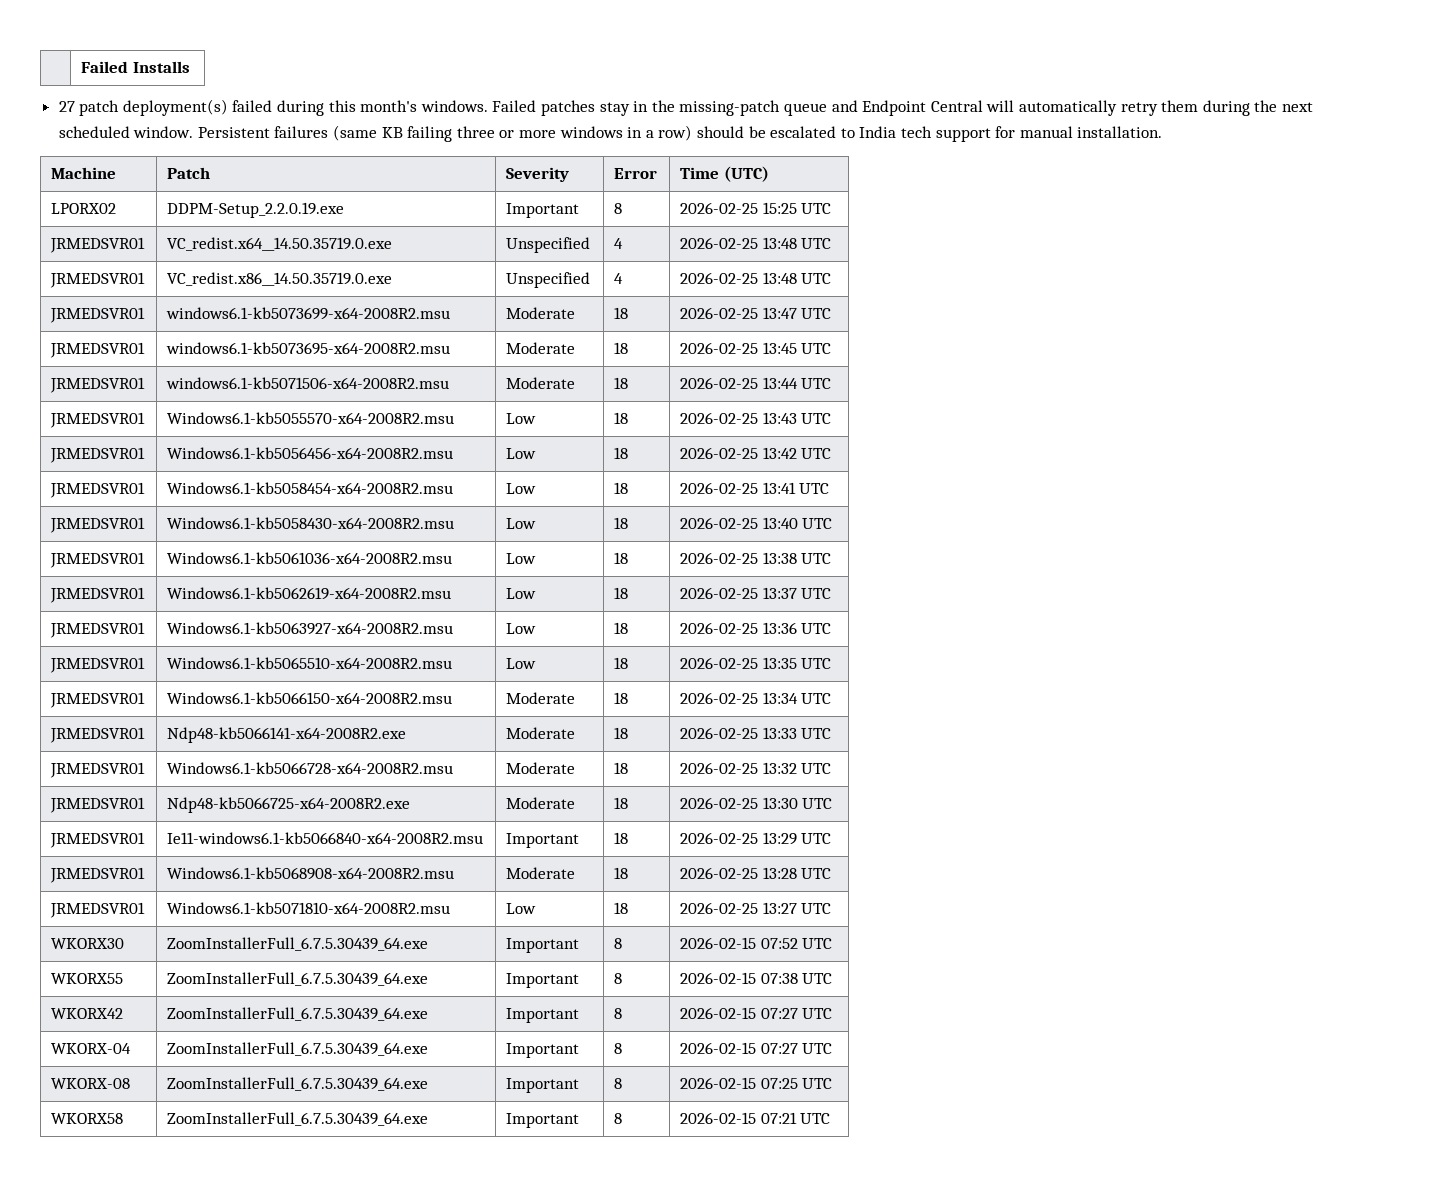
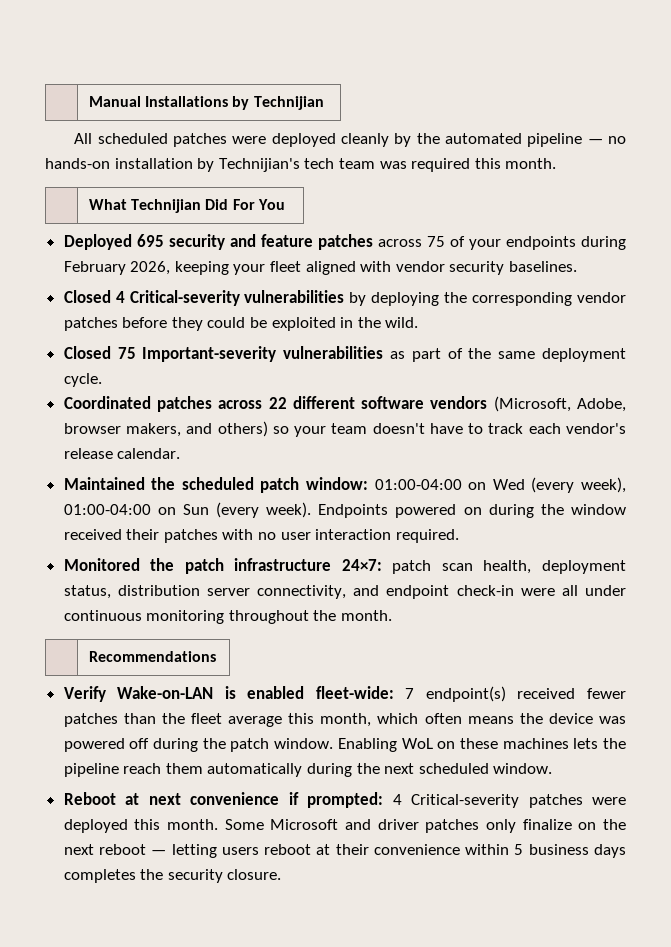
[81,61,190,73] [58,99,1199,116] | Failed Installs // 27 patch deployment(s) failed during this month's windows. Failed patches stay in the missing-patch queue and Endpoint Central will automatically retry them -> [89,96,324,110] [74,133,626,147] [45,158,557,172] [89,199,285,213] [63,234,626,250] [63,261,578,275] [63,290,626,306] [63,317,419,331] [63,346,626,362] [63,373,102,387] [63,396,626,412] [63,421,626,437] [63,448,181,459] [63,477,626,493] [63,502,626,518] [63,529,459,543] [63,558,626,574] [63,585,626,599] [63,610,393,624] [89,651,217,662] [63,686,626,702] [63,713,626,727] [63,738,626,752] [63,763,303,777] | Manual Installations by Technijian // All scheduled patches were deployed cleanly by the automated pipeline — no hands-on installation by Technijian's tech team was required this month. // | What Technijian Did For You // Deployed 695 security and feature patches across 75 of your endpoints during February 2026, keeping your fleet aligned with vendor security baselines. // Closed 4 Critical-severity vulnerabilities by deploying the corresponding vendor patches before they could be exploited in the wild. // Closed 75 Important-severity vulnerabilities as part of the same deployment cycle. // Coordinated patches across 22 different software vendors (Microsoft, Adobe, browser makers, and others) so your team doesn't have to track each vendor's release calendar. // Maintained the scheduled patch window: 01:00-04:00 on Wed (every week), 01:00-04:00 on Sun (every week). Endpoints powered on during the window received their patches with no user interaction required. // Monitored the patch infrastructure 24×7: patch scan health, deployment status, distribution server connectivity, and endpoint check-in were all under continuous monitoring throughout the month. // | Recommendations // Verify Wake-on-LAN is enabled fleet-wide: 7 endpoint(s) received fewer patches than the fleet average this month, which often means the device was powered off during the patch window. Enabling WoL on these machines lets the pipeline reach them automatically
[197,125,1163,142] [51,167,117,179] [167,167,211,179] [506,167,570,182] [614,168,658,179] [680,166,769,182] [51,203,117,214] [167,202,345,218] [506,203,580,218] [614,203,623,214] [680,202,832,214] [50,237,146,253] [167,237,393,251] [506,237,591,253] [614,238,624,249] [680,237,832,249] [50,272,146,288] [167,272,393,286] [506,272,591,288] [614,273,624,284] [680,272,832,284] [50,307,146,323] [166,307,451,320] [506,307,576,319] [614,307,629,319] [680,307,832,319] [50,342,146,358] [166,342,451,355] [506,342,576,354] [614,342,629,354] [680,342,832,354] [50,377,146,393] [166,377,450,389] [506,377,576,389] [614,377,629,389] [680,377,832,389] [50,412,146,428] [167,412,455,424] [506,413,537,424] [614,412,629,424] [680,412,832,424] [50,447,146,463] [167,447,454,459] [506,448,537,459] [614,447,629,459] [680,447,832,459] [50,482,146,498] [167,482,454,494] [506,483,537,494] [614,482,629,494] [680,482,830,494] [50,517,146,533] [167,517,455,529] [506,518,537,529] [614,517,629,529] [680,517,833,529] [50,552,146,568] [167,552,453,564] [506,553,537,564] [614,552,629,564] [680,552,832,564] [50,587,146,603] [167,587,452,600] [506,588,537,599] [614,587,629,599] [680,587,832,599] [50,622,146,638] [167,622,454,635] [506,623,537,634] [614,622,629,634] [680,622,832,634] [50,657,146,673] [167,657,453,669] [506,658,537,669] [614,657,629,669] [680,657,832,669] [50,692,146,708] [167,692,453,704] [506,692,576,704] [614,692,629,704] [680,692,832,704] [50,727,146,743] [167,727,407,743] [506,727,576,739] [614,727,629,739] [680,727,832,739] [50,762,146,778] [167,762,454,774] [506,762,576,774] [614,762,629,774] [680,762,832,774] [50,797,146,813] [167,797,411,813] [506,797,576,809] [614,797,629,809] [680,797,833,809] [50,832,146,848] [167,832,484,844] [506,833,580,848] [614,832,629,844] [680,832,832,845] [50,867,146,883] [167,867,455,880] [506,867,576,879] [614,867,629,879] [680,867,832,879] [50,902,146,918] [167,902,451,914] [506,903,537,914] [614,902,629,914] [680,902,832,914] [51,938,125,949] [167,937,429,951] [506,938,580,953] [614,938,623,949] [680,937,833,949] [51,973,124,984] [167,972,429,986] [506,973,580,988] [614,973,623,984] [680,972,833,984] [51,1008,124,1019] [167,1007,429,1021] [506,1008,580,1023] [614,1008,623,1019] [680,1007,833,1019] [51,1043,132,1054] [167,1042,429,1056] [506,1043,580,1058] [614,1043,623,1054] [680,1042,833,1054] [51,1078,131,1089] [167,1077,429,1091] [506,1078,580,1093] [614,1078,623,1089] [680,1077,833,1089] [51,1113,124,1124] [167,1112,429,1126] [506,1113,580,1128] [614,1113,623,1124] [680,1112,831,1124] Persistent failures (same KB failing three or more windows in a row) should be escalated to India tech support for manual installation. // Machine | Patch | Severity | Error | Time (UTC) // LPORX02 | DDPM-Setup_2.2.0.19.exe | Important | 8 | 2026-02-25 15:25 UTC // JRMEDSVR01 | VC_redist.x64__14.50.35719.0.exe | Unspecified | 4 | 2026-02-25 13:48 UTC // JRMEDSVR01 | VC_redist.x86__14.50.35719.0.exe | Unspecified | 4 | 2026-02-25 13:48 UTC // JRMEDSVR01 | windows6.1-kb5073699-x64-2008R2.msu | Moderate | 18 | 2026-02-25 13:47 UTC // JRMEDSVR01 | windows6.1-kb5073695-x64-2008R2.msu | Moderate | 18 | 2026-02-25 13:45 UTC // JRMEDSVR01 | windows6.1-kb5071506-x64-2008R2.msu | Moderate | 18 | 2026-02-25 13:44 UTC // JRMEDSVR01 | Windows6.1-kb5055570-x64-2008R2.msu | Low | 18 | 2026-02-25 13:43 UTC // JRMEDSVR01 | Windows6.1-kb5056456-x64-2008R2.msu | Low | 18 | 2026-02-25 13:42 UTC // JRMEDSVR01 | Windows6.1-kb5058454-x64-2008R2.msu | Low | 18 | 2026-02-25 13:41 UTC // JRMEDSVR01 | Windows6.1-kb5058430-x64-2008R2.msu | Low | 18 | 2026-02-25 13:40 UTC // JRMEDSVR01 | Windows6.1-kb5061036-x64-2008R2.msu | Low | 18 | 2026-02-25 13:38 UTC // JRMEDSVR01 | Windows6.1-kb5062619-x64-2008R2.msu | Low | 18 | 2026-02-25 13:37 UTC // JRMEDSVR01 | Windows6.1-kb5063927-x64-2008R2.msu | Low | 18 | 2026-02-25 13:36 UTC // JRMEDSVR01 | Windows6.1-kb5065510-x64-2008R2.msu | Low | 18 | 2026-02-25 13:35 UTC // JRMEDSVR01 | Windows6.1-kb5066150-x64-2008R2.msu | Moderate | 18 | 2026-02-25 13:34 UTC // JRMEDSVR01 | Ndp48-kb5066141-x64-2008R2.exe | Moderate | 18 | 2026-02-25 13:33 UTC // JRMEDSVR01 | Windows6.1-kb5066728-x64-2008R2.msu | Moderate | 18 | 2026-02-25 13:32 UTC // JRMEDSVR01 | Ndp48-kb5066725-x64-2008R2.exe | Moderate | 18 | 2026-02-25 13:30 UTC // JRMEDSVR01 | Ie11-windows6.1-kb5066840-x64-2008R2.msu | Important | 18 | 2026-02-25 13:29 UTC // JRMEDSVR01 | Windows6.1-kb5068908-x64-2008R2.msu | Moderate | 18 | 2026-02-25 13:28 UTC // JRMEDSVR01 | Windows6.1-kb5071810-x64-2008R2.msu | Low | 18 | 2026-02-25 13:27 UTC // WKORX30 | ZoomInstallerFull_6.7.5.30439_64.exe | Important | 8 | 2026-02-15 07:52 UTC // WKORX55 | ZoomInstallerFull_6.7.5.30439_64.exe | Important | 8 | 2026-02-15 07:38 UTC // WKORX42 | ZoomInstallerFull_6.7.5.30439_64.exe | Important | 8 | 2026-02-15 07:27 UTC // WKORX-04 | ZoomInstallerFull_6.7.5.30439_64.exe | Important | 8 | 2026-02-15 07:27 UTC // WKORX-08 | ZoomInstallerFull_6.7.5.30439_64.exe | Important | 8 | 2026-02-15 07:25 UTC // WKORX58 | ZoomInstallerFull_6.7.5.30439_64.exe | Important | 8 | 2026-02-15 07:21 UTC -> [63,792,626,808] [63,819,626,833] [63,844,626,858] [63,869,282,883] // Reboot at next convenience if prompted: 4 Critical-severity patches were deployed this month. Some Microsoft and driver patches only finalize on the next reboot — letting users reboot at their convenience within 5 business days completes the security closure.

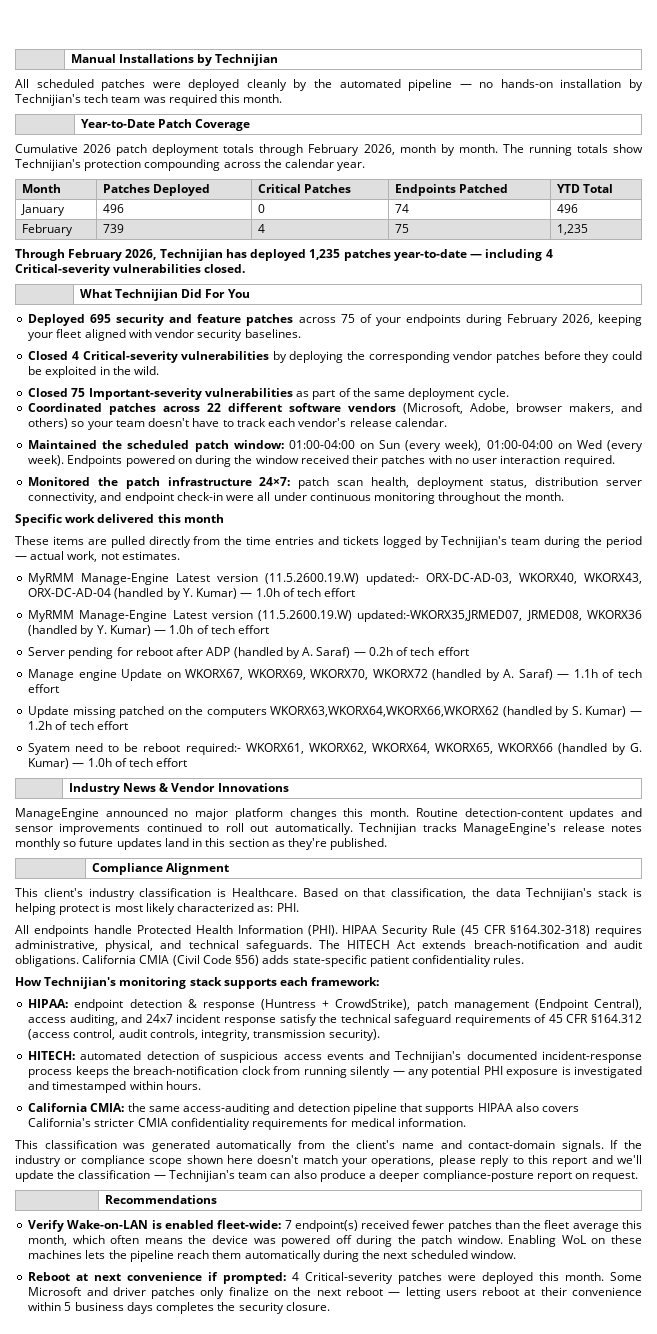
(557, 163) none -> [80,119,251,131] [15,144,643,156] [15,159,366,171] [21,184,61,193] [102,184,211,196] [257,184,352,193] [394,184,509,196] [556,184,614,193] [20,204,65,216] [102,204,124,213] [257,204,265,213] [394,204,409,213] [556,204,578,213] [21,224,73,236] [102,224,124,233] [257,224,265,233] [394,224,409,233] [556,224,588,235] [15,249,553,261] [15,264,246,276] // | Year-to-Date Patch Coverage // Cumulative 2026 patch deployment totals through February 2026, month by month. The running totals show Technijian's protection compounding across the calendar year. // Month | Patches Deployed | Critical Patches | Endpoints Patched | YTD Total // January | 496 | 0 | 74 | 496 // February | 739 | 4 | 75 | 1,235 // Through February 2026, Technijian has deployed 1,235 patches year-to-date — including 4 Critical-severity vulnerabilities closed.
[492,479,525,490] Wed -> [379,440,401,449] Sun
[182,504,209,515] Sun -> [576,440,602,449] Wed
(393, 615) none -> [15,514,224,526] [15,536,642,548] [15,551,180,562] [28,573,643,585] [28,588,356,600] [28,610,642,622] [28,625,270,637] [28,647,469,659] [28,669,642,681] [28,684,60,693] [28,706,642,718] [28,721,128,730] [28,743,642,755] [28,758,188,769] [68,783,289,795] [15,808,643,820] [15,823,642,835] [15,838,388,850] [91,863,230,875] [15,888,642,900] [15,903,299,915] [15,925,642,937] [15,940,642,952] [15,955,525,967] [15,977,380,989] [28,999,642,1011] [28,1014,642,1026] [28,1029,380,1041] [28,1051,642,1063] [28,1066,642,1078] [28,1081,201,1093] [28,1103,580,1115] [28,1118,466,1130] [15,1140,643,1152] [15,1155,642,1167] [15,1170,639,1182] // Specific work delivered this month // These items are pulled directly from the time entries and tickets logged by Technijian's team during the period — actual work, not estimates. // MyRMM Manage-Engine Latest version (11.5.2600.19.W) updated:- ORX-DC-AD-03, WKORX40, WKORX43, ORX-DC-AD-04 (handled by Y. Kumar) — 1.0h of tech effort // MyRMM Manage-Engine Latest version (11.5.2600.19.W) updated:-WKORX35,JRMED07, JRMED08, WKORX36 (handled by Y. Kumar) — 1.0h of tech effort // Server pending for reboot after ADP (handled by A. Saraf) — 0.2h of tech effort // Manage engine Update on WKORX67, WKORX69, WKORX70, WKORX72 (handled by A. Saraf) — 1.1h of tech effort // Update missing patched on the computers WKORX63,WKORX64,WKORX66,WKORX62 (handled by S. Kumar) — 1.2h of tech effort // Syatem need to be reboot required:- WKORX61, WKORX62, WKORX64, WKORX65, WKORX66 (handled by G. Kumar) — 1.0h of tech effort // | Industry News & Vendor Innovations // ManageEngine announced no major platform changes this month. Routine detection-content updates and sensor improvements continued to roll out automatically. Technijian tracks ManageEngine's release notes monthly so future updates land in this section as they're published. // | Compliance Alignment // This client's industry classification is Healthcare. Based on that classification, the data Technijian's stack is helping protect is most likely characterized as: PHI. // All endpoints handle Protected Health Information (PHI). HIPAA Security Rule (45 CFR §164.302-318) requires administrative, physical, and technical safeguards. The HITECH Act extends breach-notification and audit obligations. California CMIA (Civil Code §56) adds state-specific patient confidentiality rules. // How Technijian's monitoring stack supports each framework: // HIPAA: endpoint detection & response (Huntress + CrowdStrike), patch management (Endpoint Central), access auditing, and 24x7 incident response satisfy the technical safeguard requirements of 45 CFR §164.312 (access control, audit controls, integrity, transmission security). // HITECH: automated detection of suspicious access events and Technijian's documented incident-response process keeps the breach-notification clock from running silently — any potential PHI exposure is investigated and timestamped within hours. // California CMIA: the same access-auditing and detection pipeline that supports HIPAA also covers California's stricter CMIA confidentiality requirements for medical information. // This classification was generated automatically from the client's name and contact-domain signals. If the industry or compliance scope shown here doesn't match your operations, please reply to this report and we'll update the classification — Technijian's team can also produce a deeper compliance-posture report on request.

